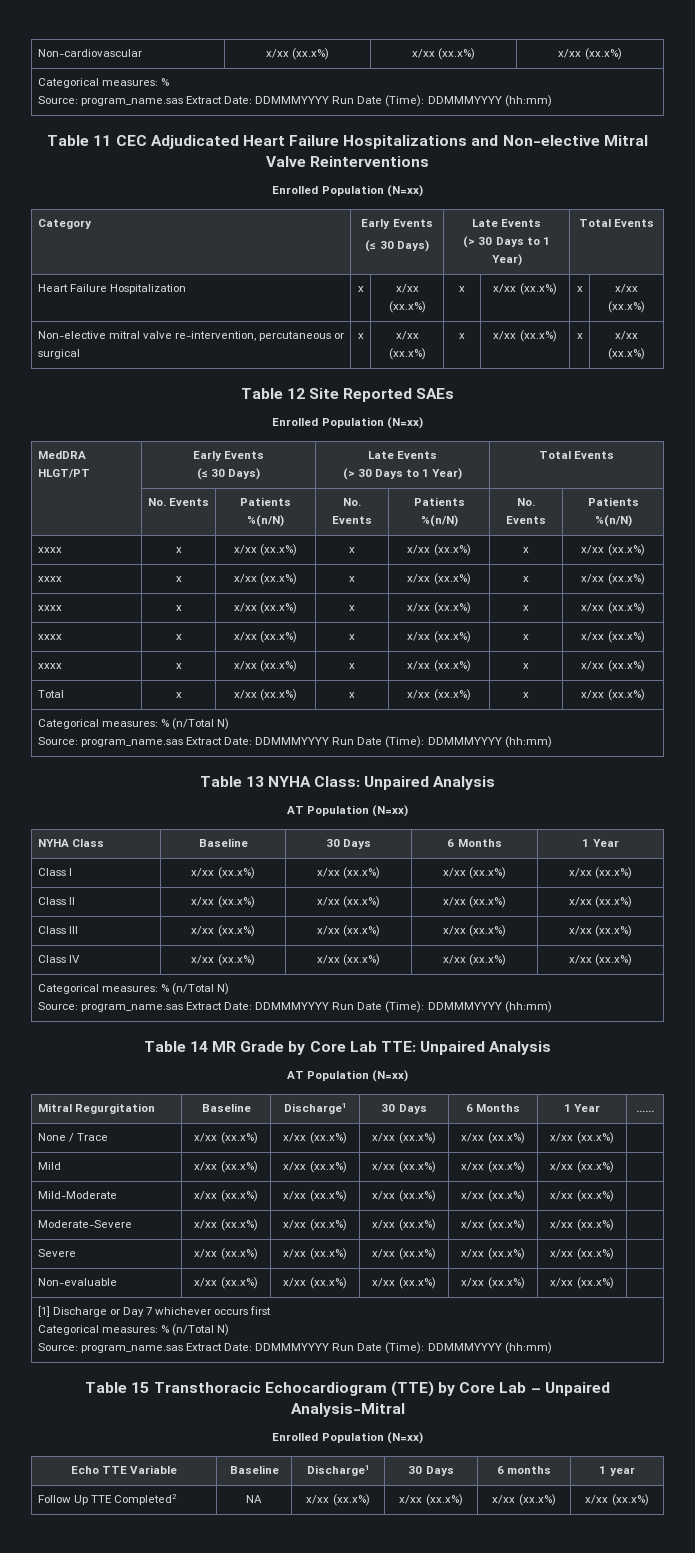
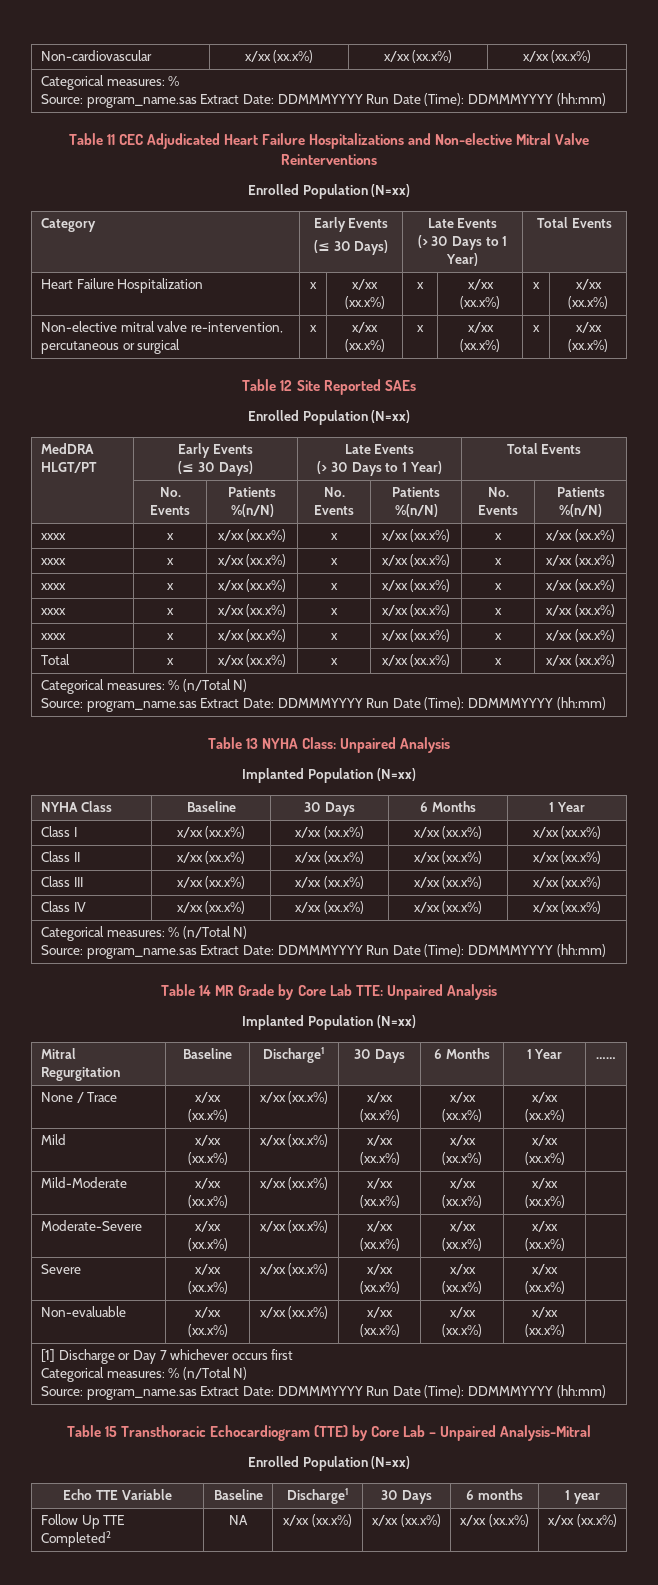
[286,806,304,814] AT -> [242,768,305,783] Implanted
[286,1071,304,1079] AT -> [242,1015,305,1030] Implanted

